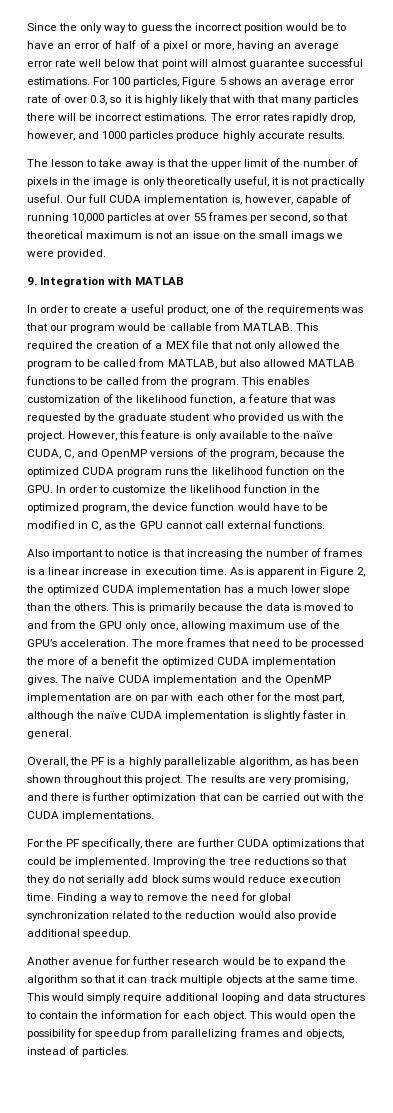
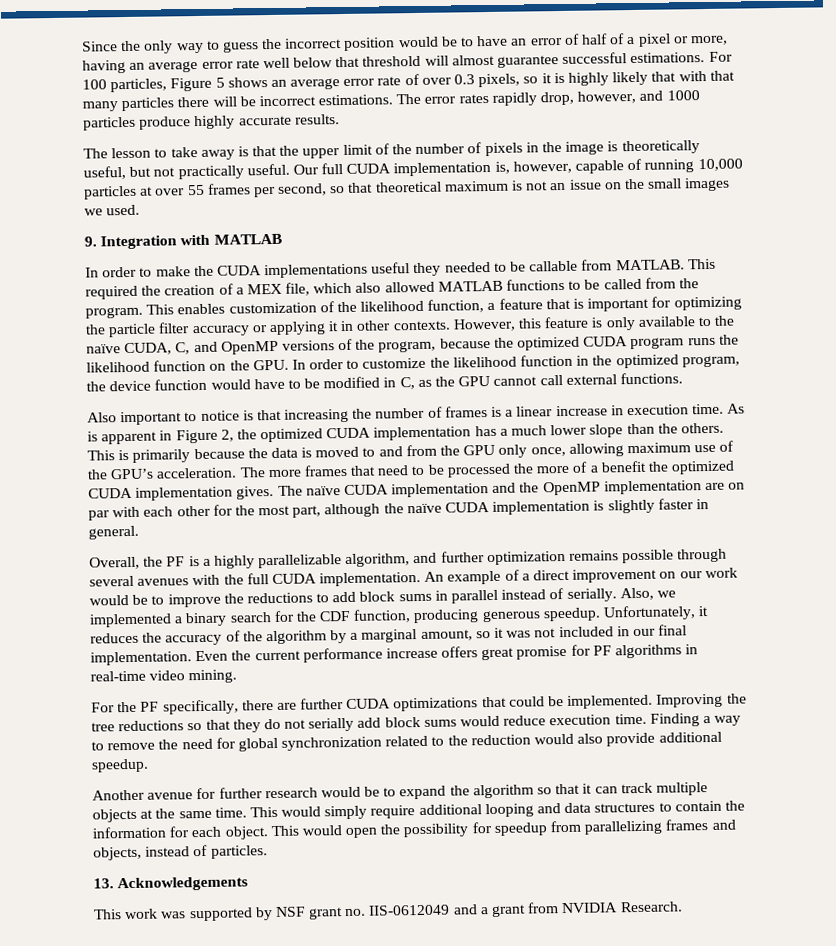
[161,59,188,69] point -> [362,55,422,67] threshold
[90,95,108,105] 0.3, -> [454,73,521,88] 0.3 pixels,
[142,177,165,187] only -> (619, 146) none
[271,177,289,185] it is -> [129,166,152,177] but
[290,231,344,241] [27,249,107,259] imags we were provided. -> [684,177,731,192] [84,204,141,216] images we used.
[83,304,364,315] [26,323,151,333] create a useful product, one of the requirements was that our program would -> [155,261,507,279] make the CUDA implementations useful they needed to
[190,340,341,351] [27,358,237,369] file that not only allowed the program to be called from MATLAB, but -> [285,282,353,296] file, which
[313,397,335,403] [27,413,344,423] [27,431,65,441] was requested by the graduate student who provided us with the project. -> [573,296,742,312] [85,320,451,338] is important for optimizing the particle filter accuracy or applying it in other contexts.
[294,757,360,765] [27,775,348,785] [27,792,365,803] [27,811,155,821] as has been shown throughout this project. The results are very promising, and there is further optimization that can be carried out with the CUDA implementations. -> [413,548,728,566] [89,567,738,587] [89,587,676,608] [89,605,709,628] [90,624,688,646] [90,644,699,666] [90,669,238,684] and further optimization remains possible through several avenues with the full CUDA implementation. An example of a direct improvement on our work would be to improve the reductions to add block sums in parallel instead of serially. Also, we implemented a binary search for the CDF function, producing generous speedup. Unfortunately, it reduces the accuracy of the algorithm by a marginal amount, so it was not included in our final implementation. Even the current performance increase offers great promise for PF algorithms in real-time video mining.
(130, 1052) none -> [93,876,249,892] [93,901,683,922] // 13. Acknowledgements // This work was supported by NSF grant no. IIS-0612049 and a grant from NVIDIA Research.

